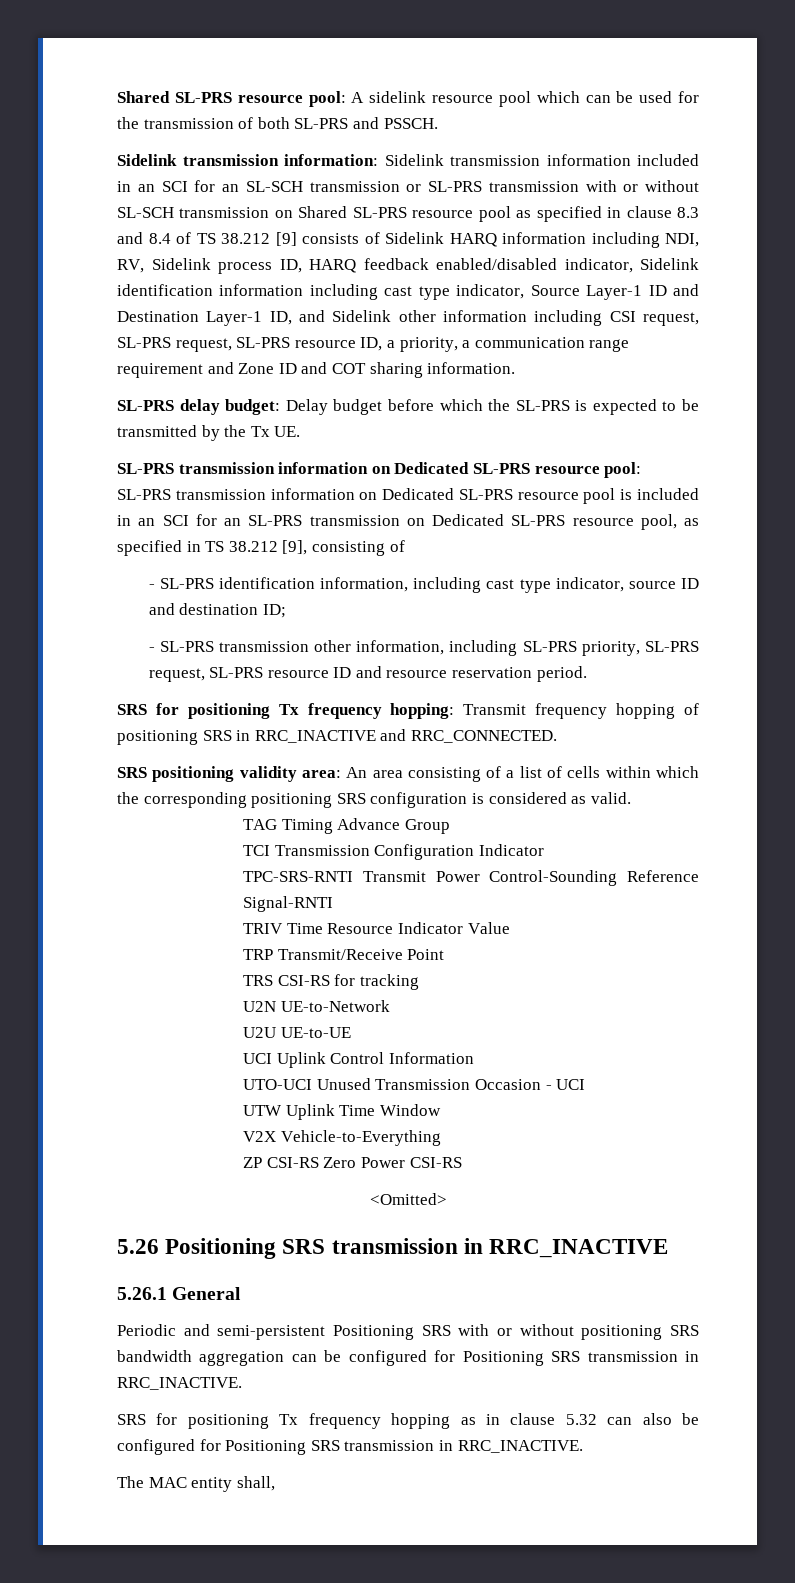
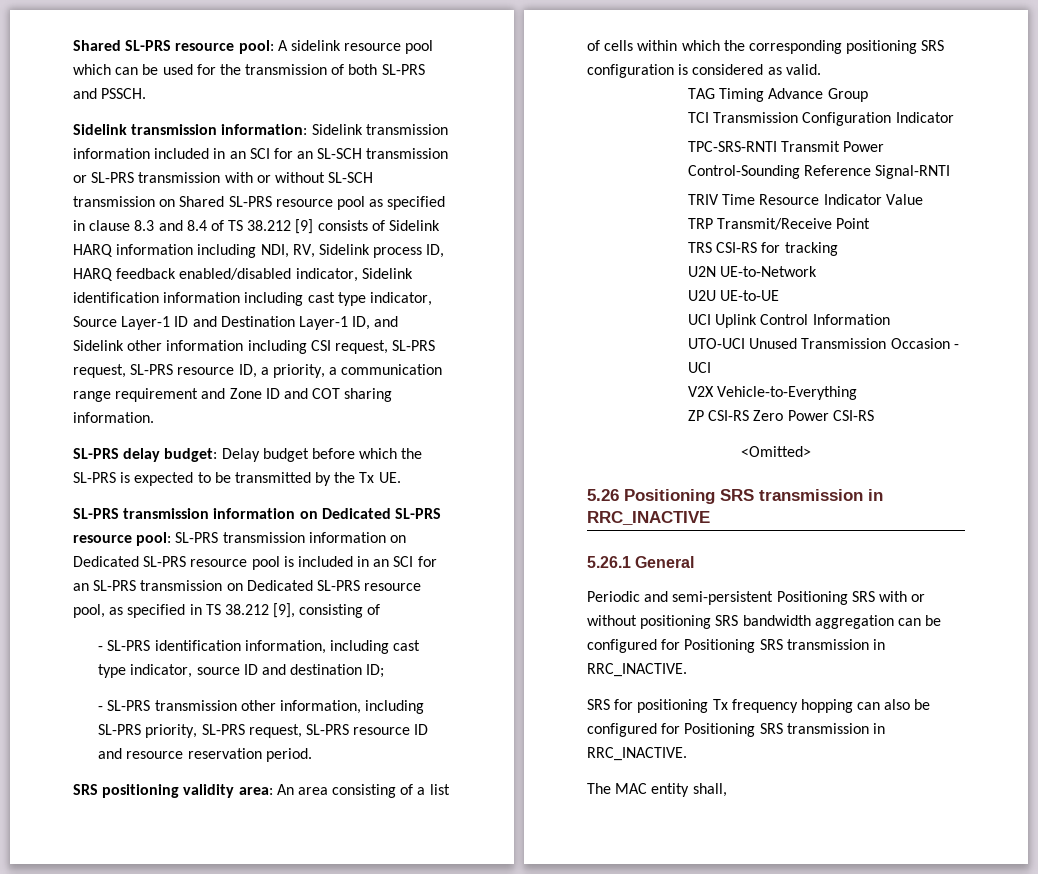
[117,703,699,719] [117,729,557,745] // SRS for positioning Tx frequency hopping: Transmit frequency hopping of positioning SRS in RRC_INACTIVE and RRC_CONNECTED. -> (312, 755) none
[243,1104,441,1120] // UTW Uplink Time Window -> (711, 367) none
[460,1413,597,1425] as in clause 5.32 -> (853, 706) none

